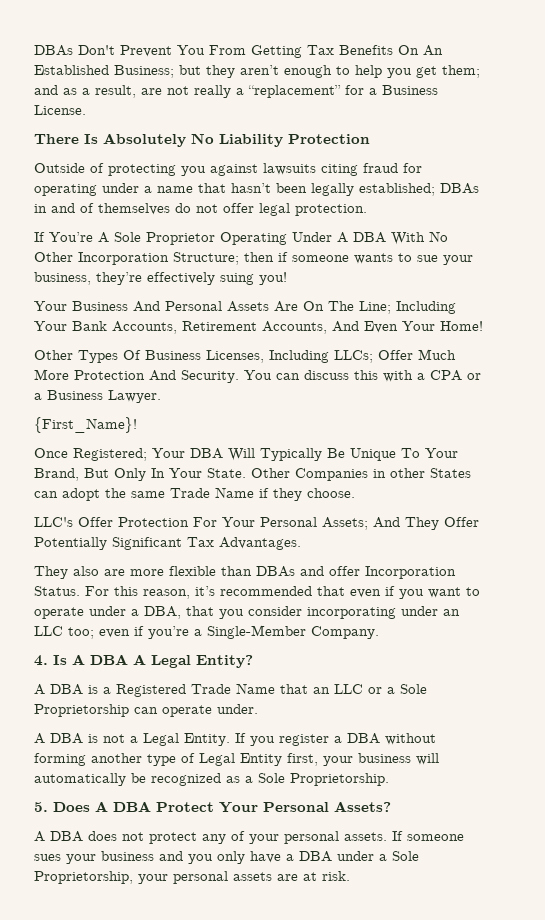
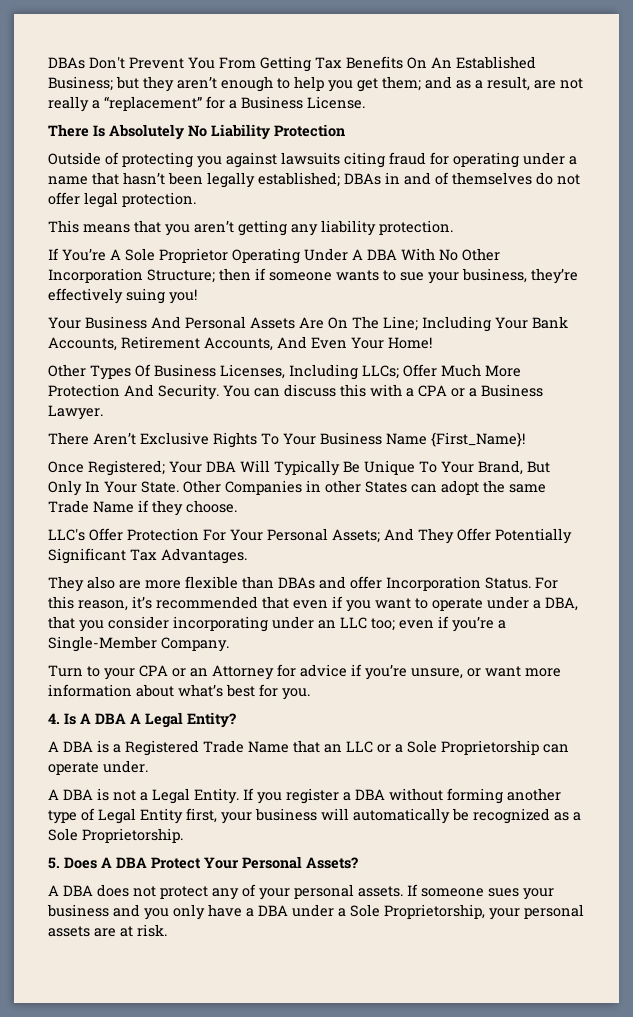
(367, 210) none -> [48,220,453,236] // This means that you aren’t getting any liability protection.
(161, 396) none -> [48,432,427,448] There Aren’t Exclusive Rights To Your Business Name
(379, 632) none -> [48,664,561,680] [48,684,310,700] // Turn to your CPA or an Attorney for advice if you’re unsure, or want more information about what’s best for you.

